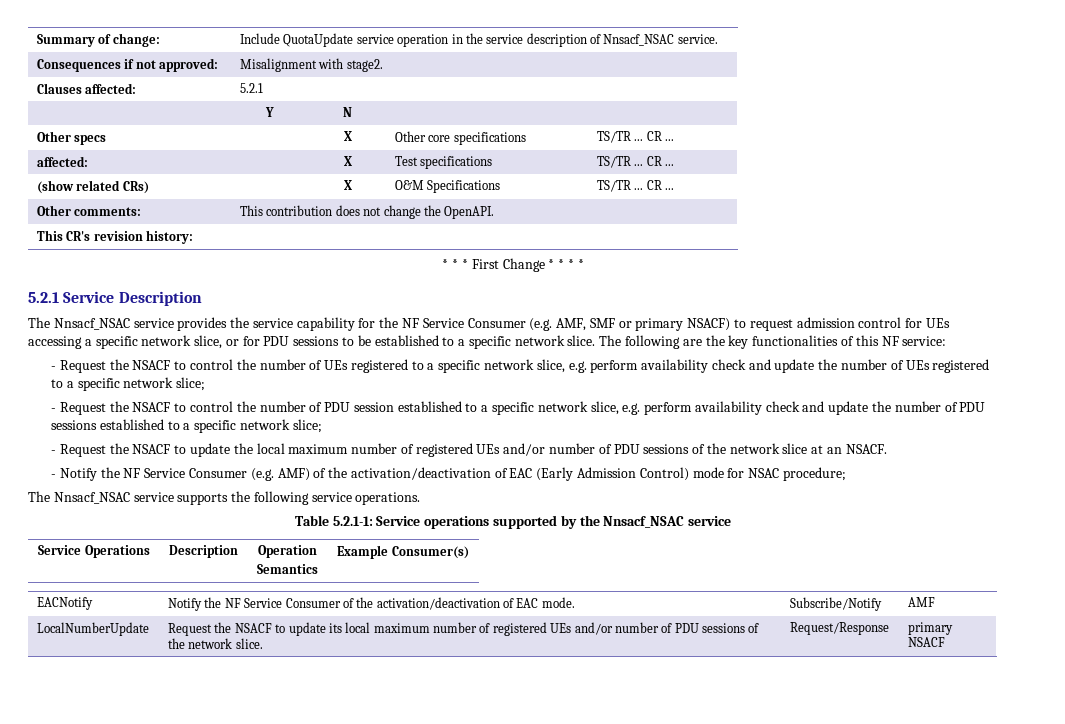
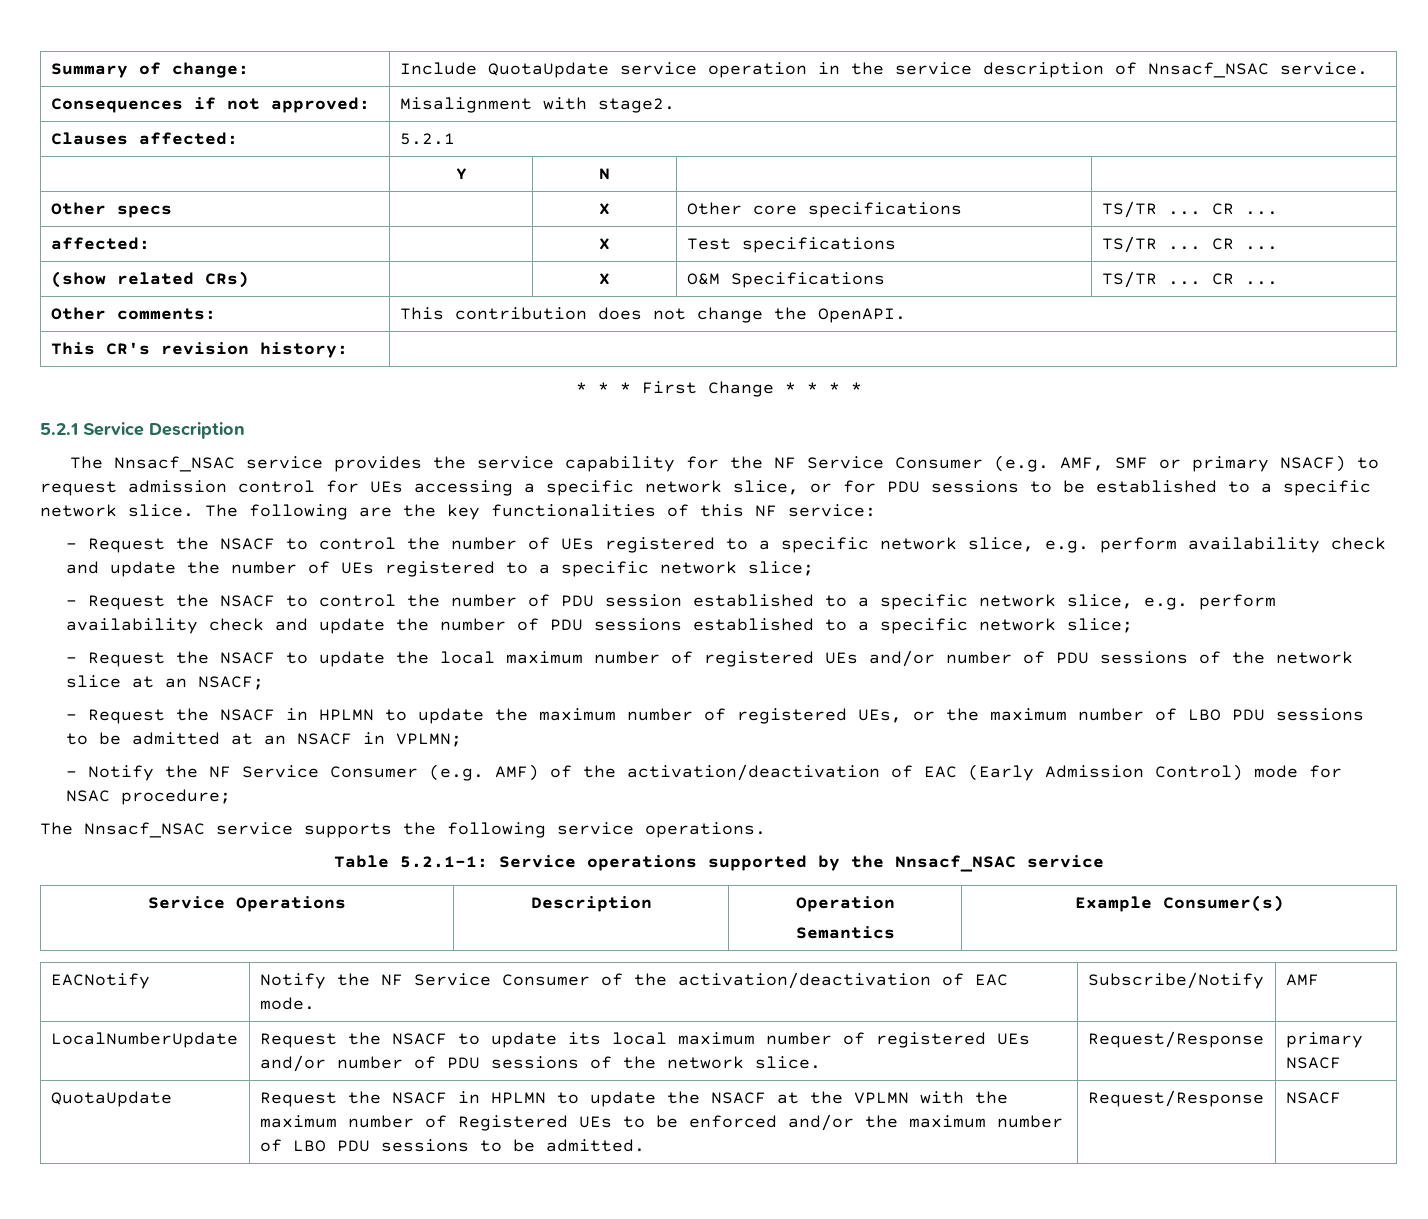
[845,444,887,454] NSACF. -> [198,676,265,690] [66,708,1365,724] [66,732,463,747] NSACF; // - Request the NSACF in HPLMN to update the maximum number of registered UEs, or the maximum number of LBO PDU sessions to be admitted at an NSACF in VPLMN;
(946, 642) none -> [50,1091,172,1107] [259,1091,1008,1107] [259,1114,1063,1131] [259,1139,645,1152] [1087,1090,1264,1107] [1285,1092,1341,1104] // QuotaUpdate | Request the NSACF in HPLMN to update the NSACF at the VPLMN with the maximum number of Registered UEs to be enforced and/or the maximum number of LBO PDU sessions to be admitted. | Request/Response | NSACF

